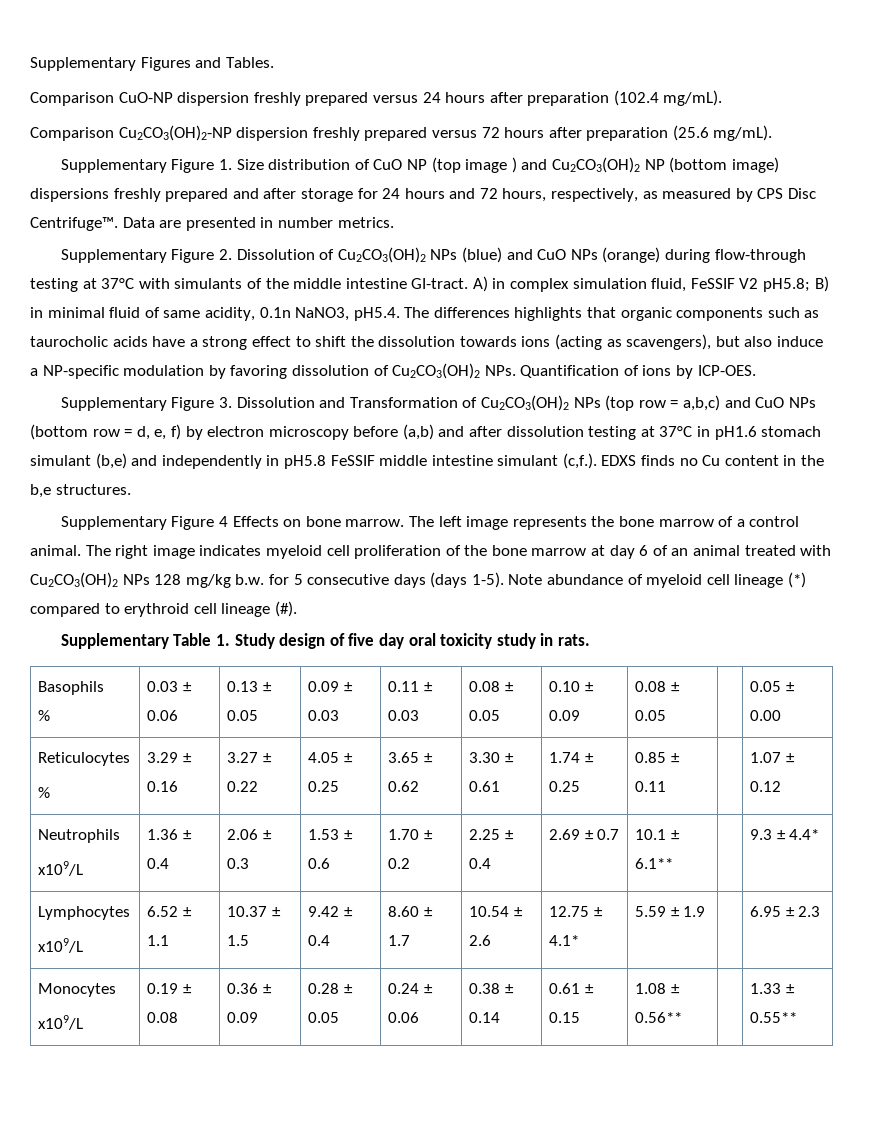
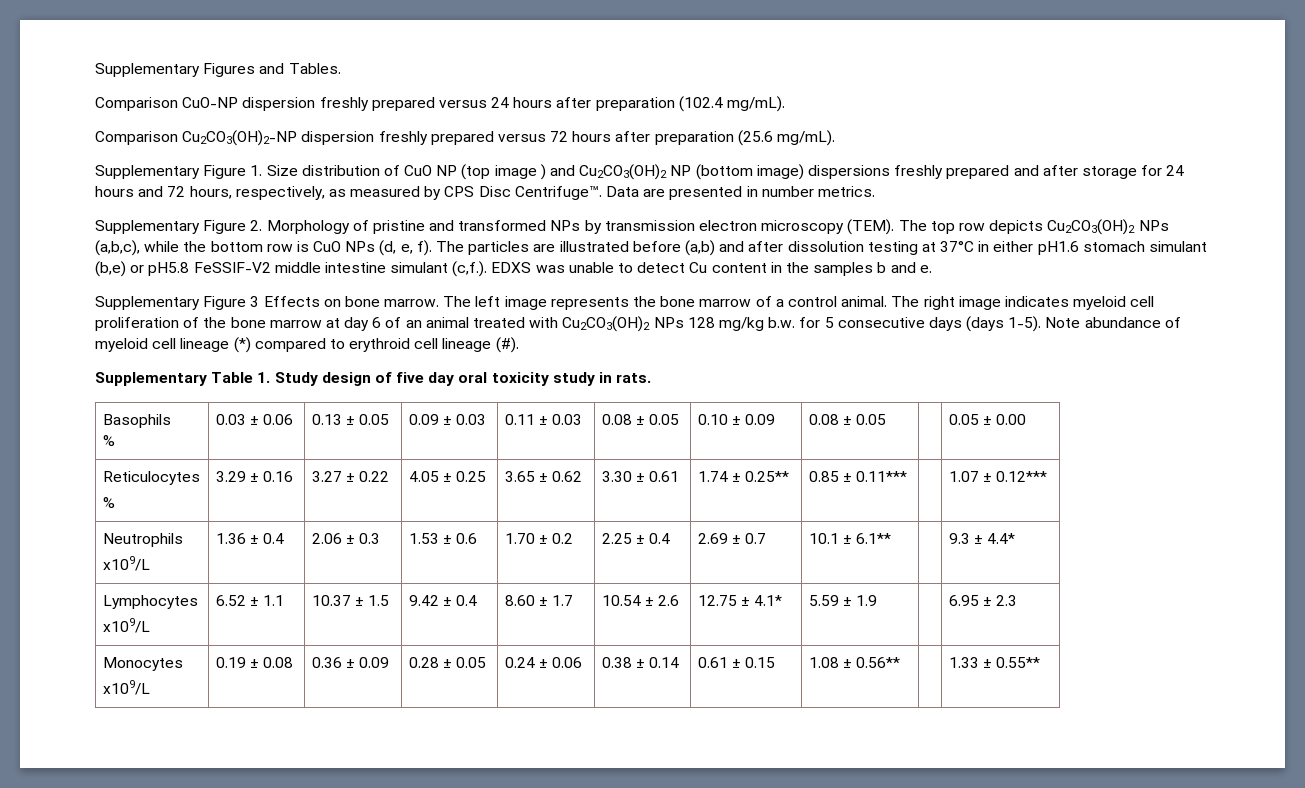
[236,247,806,263] [30,276,829,292] [30,307,820,321] [30,334,824,350] [30,363,756,379] [60,395,816,411] [30,424,349,440] Dissolution of Cu2CO3(OH)2 NPs (blue) and CuO NPs (orange) during flow-through testing at 37°C with simulants of the middle intestine GI-tract. A) in complex simulation fluid, FeSSIF V2 pH5.8; B) in minimal fluid of same acidity, 0.1n NaNO3, pH5.4. The differences highlights that organic components such as taurocholic acids have a strong effect to shift the dissolution towards ions (acting as scavengers), but also induce a NP-specific modulation by favoring dissolution of Cu2CO3(OH)2 NPs. Quantification of ions by ICP-OES. // Supplementary Figure 3. Dissolution and Transformation of Cu2CO3(OH)2 NPs (top row = a,b,c) and CuO NPs (bottom row = d, e, f) by electron microscopy -> [266,219,1169,235] [95,240,629,256] Morphology of pristine and transformed NPs by transmission electron microscopy (TEM). The top row depicts Cu2CO3(OH)2 NPs (a,b,c), while the bottom row is CuO NPs (d, e, f). The particles are illustrated
(711, 431) none -> [993,241,1034,252] either
[131,455,375,469] and independently in pH5.8 FeSSIF -> [130,262,271,276] or pH5.8 FeSSIF-V2
[641,455,825,466] [30,484,131,498] [60,516,229,530] finds no Cu content in the b,e structures. // Supplementary Figure 4 -> [535,262,932,276] [95,296,260,310] was unable to detect Cu content in the samples b and e. // Supplementary Figure 3
[549,781,581,792] 0.25 -> [745,471,790,482] 0.25**
[635,781,667,792] 0.11 -> [856,471,908,482] 0.11***
[750,781,782,792] 0.12 -> [996,471,1048,482] 0.12***

